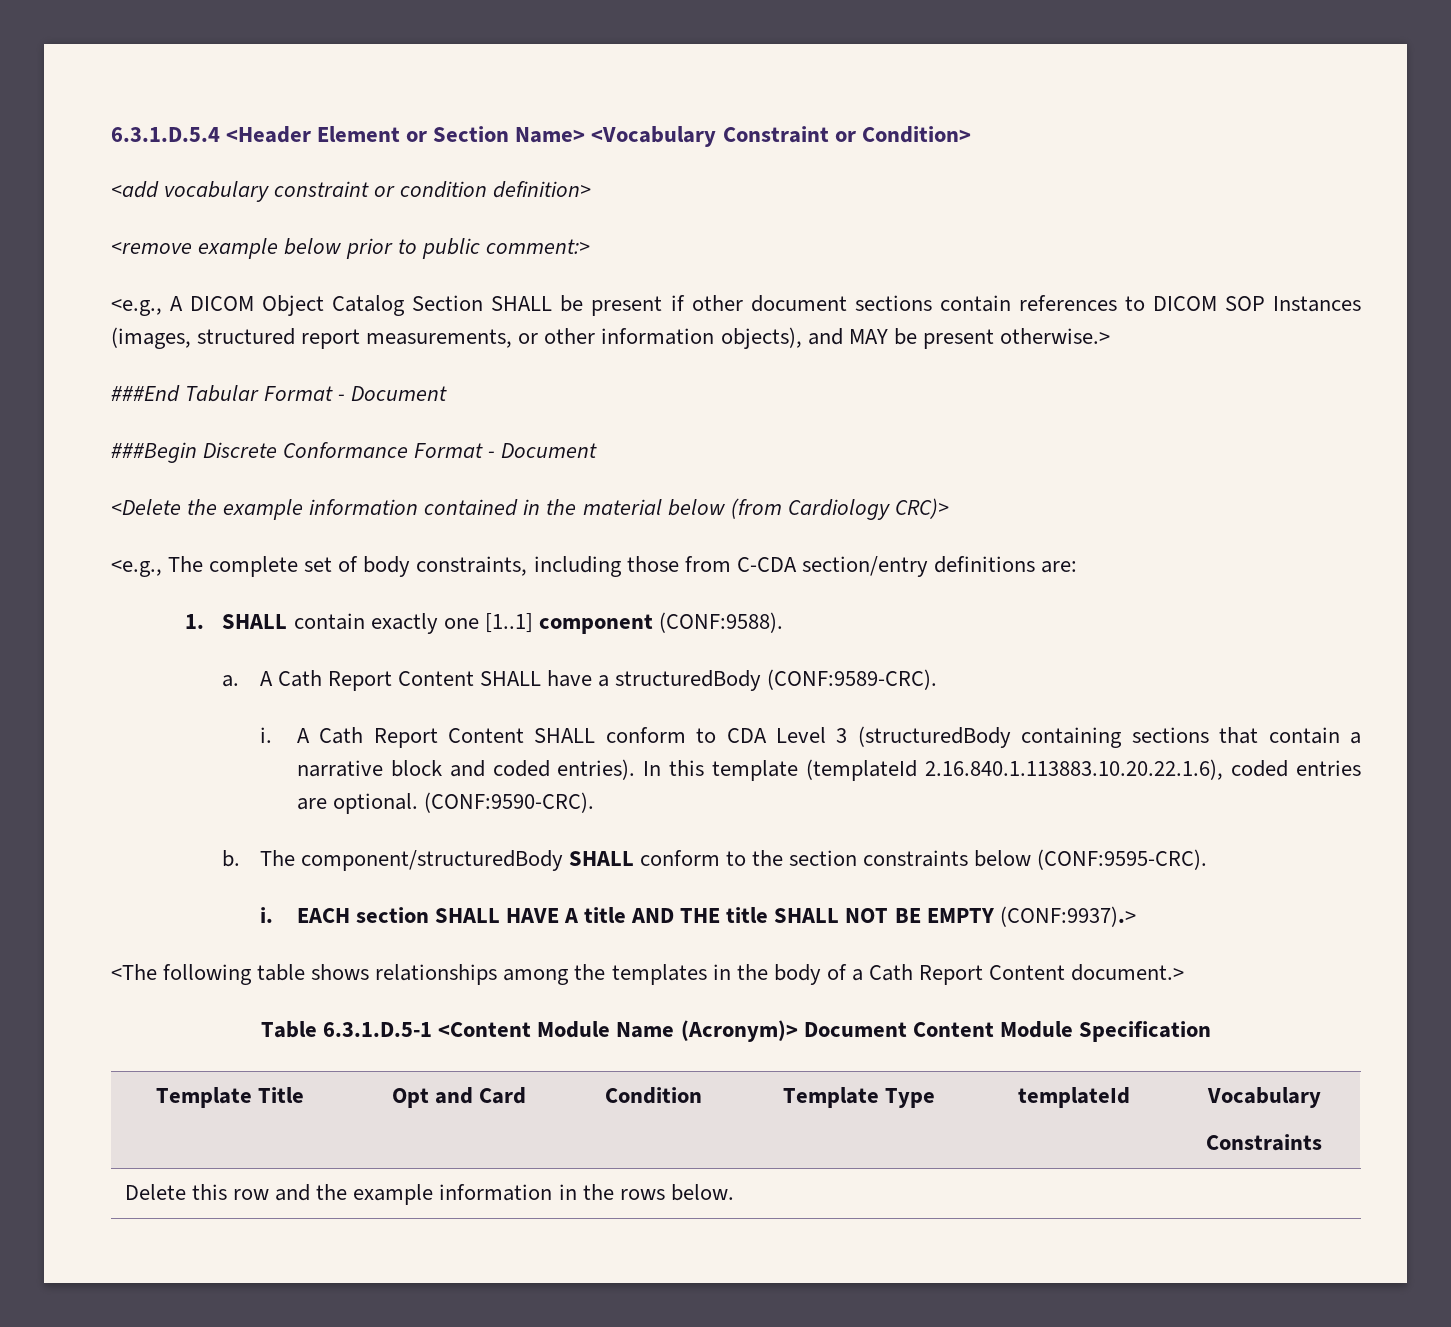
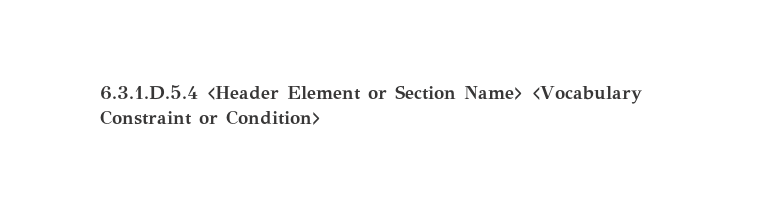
[111,181,592,202] [111,238,591,259] [111,295,1361,316] [111,327,1110,349] [111,385,448,402] [111,442,598,463] [111,498,949,520] [111,556,1077,577] [185,612,783,634] [222,669,938,691] [259,726,1362,748] [296,759,1361,781] [296,792,594,814] [222,849,1208,871] [259,906,1136,927] [111,964,1185,985] [261,1020,1211,1042] [155,1087,305,1108] [391,1087,527,1108] [605,1087,702,1104] [782,1087,936,1108] [1018,1087,1130,1108] [1206,1087,1321,1108] [1206,1134,1322,1151] [125,1184,734,1205] // <add vocabulary constraint or condition definition> // <remove example below prior to public comment:> // <e.g., A DICOM Object Catalog Section SHALL be present if other document sections contain references to DICOM SOP Instances (images, structured report measurements, or other information objects), and MAY be present otherwise.> // ###End Tabular Format - Document // ###Begin Discrete Conformance Format - Document // <Delete the example information contained in the material below (from Cardiology CRC)> // <e.g., The complete set of body constraints, including those from C-CDA section/entry definitions are: // 1. SHALL contain exactly one [1..1] component (CONF:9588). // a. A Cath Report Content SHALL have a structuredBody (CONF:9589-CRC). // i. A Cath Report Content SHALL conform to CDA Level 3 (structuredBody containing sections that contain a narrative block and coded entries). In this template (templateId 2.16.840.1.113883.10.20.22.1.6), coded entries are optional. (CONF:9590-CRC). // b. The component/structuredBody SHALL conform to the section constraints below (CONF:9595-CRC). // i. EACH section SHALL HAVE A title AND THE title SHALL NOT BE EMPTY (CONF:9937).> // <The following table shows relationships among the templates in the body of a Cath Report Content document.> // Table 6.3.1.D.5-1 <Content Module Name (Acronym)> Document Content Module Specification // Template Title | Opt and Card | Condition | Template Type | templateId | Vocabulary // Constraints // Delete this row and the example information in the rows below. -> (321, 117) none

